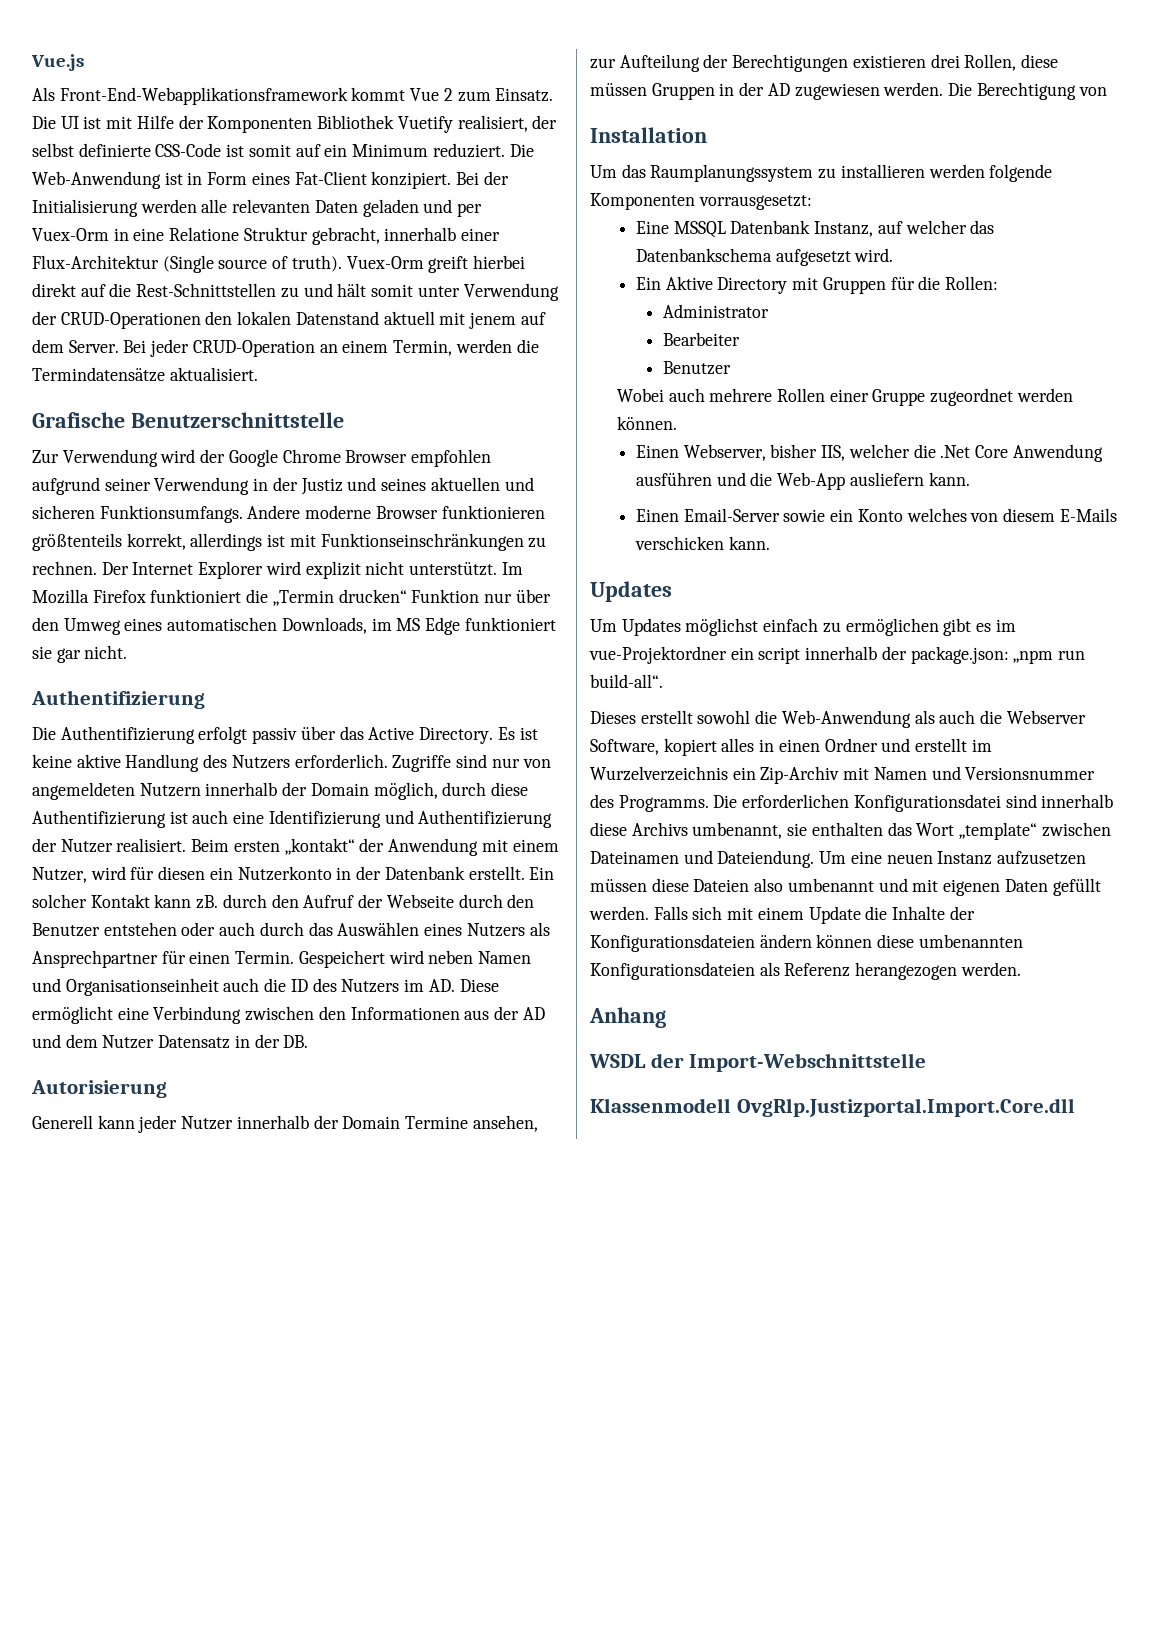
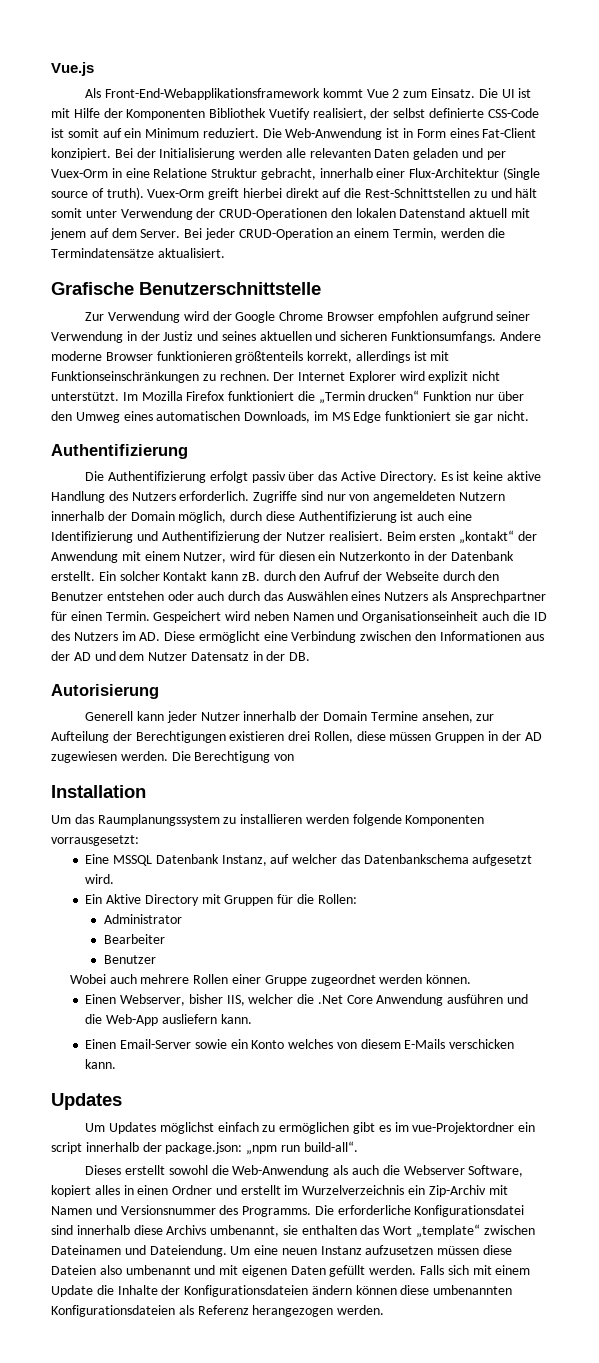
[742,794,850,808] erforderlichen -> [337,1205,411,1215] erforderliche
[589,1007,666,1028] [589,1053,927,1072] [590,1098,1075,1117] // Anhang // WSDL der Import-Webschnittstelle // Klassenmodell OvgRlp.Justizportal.Import.Core.dll -> (385, 1310) none

